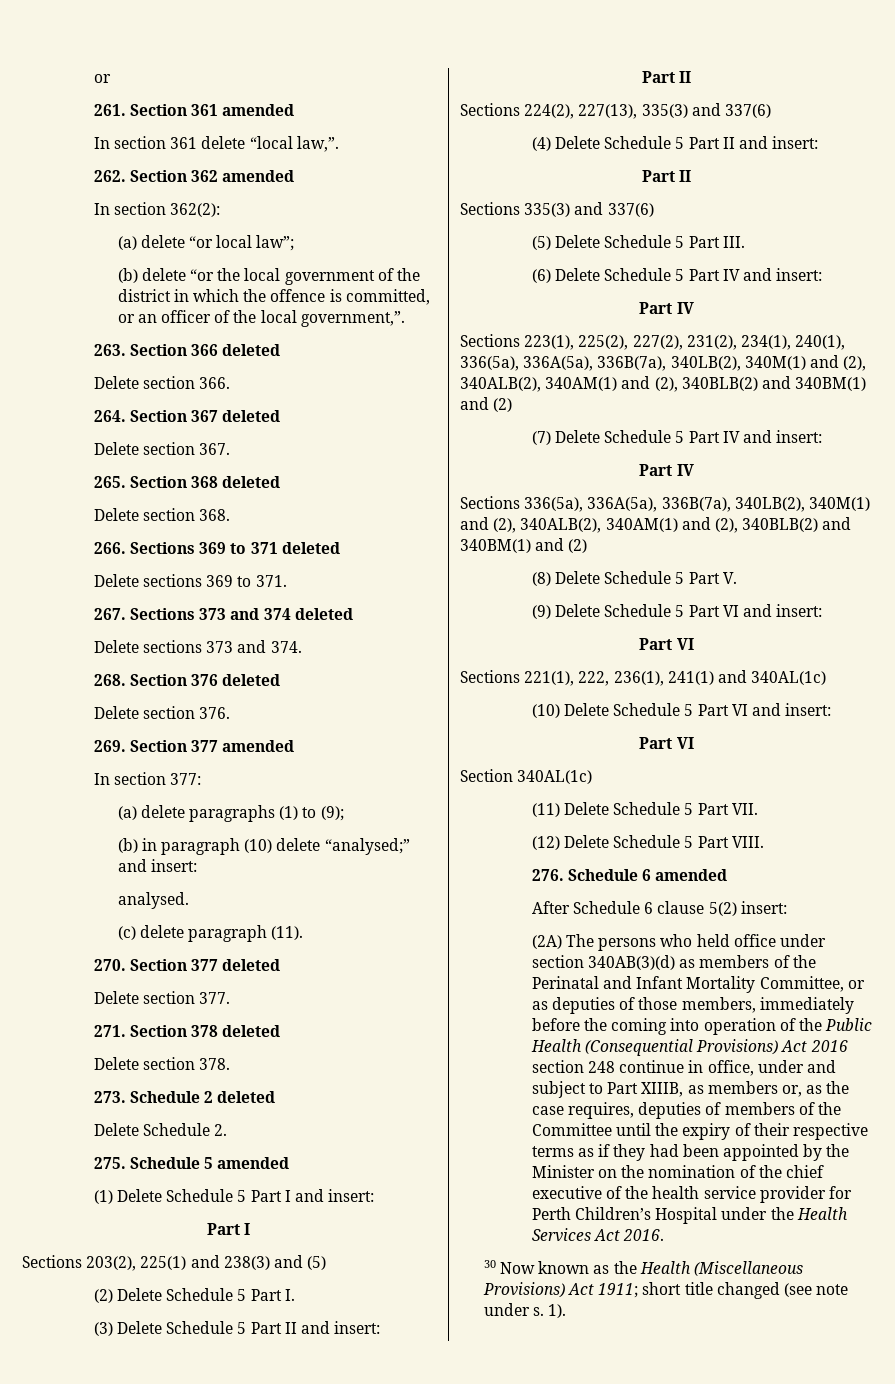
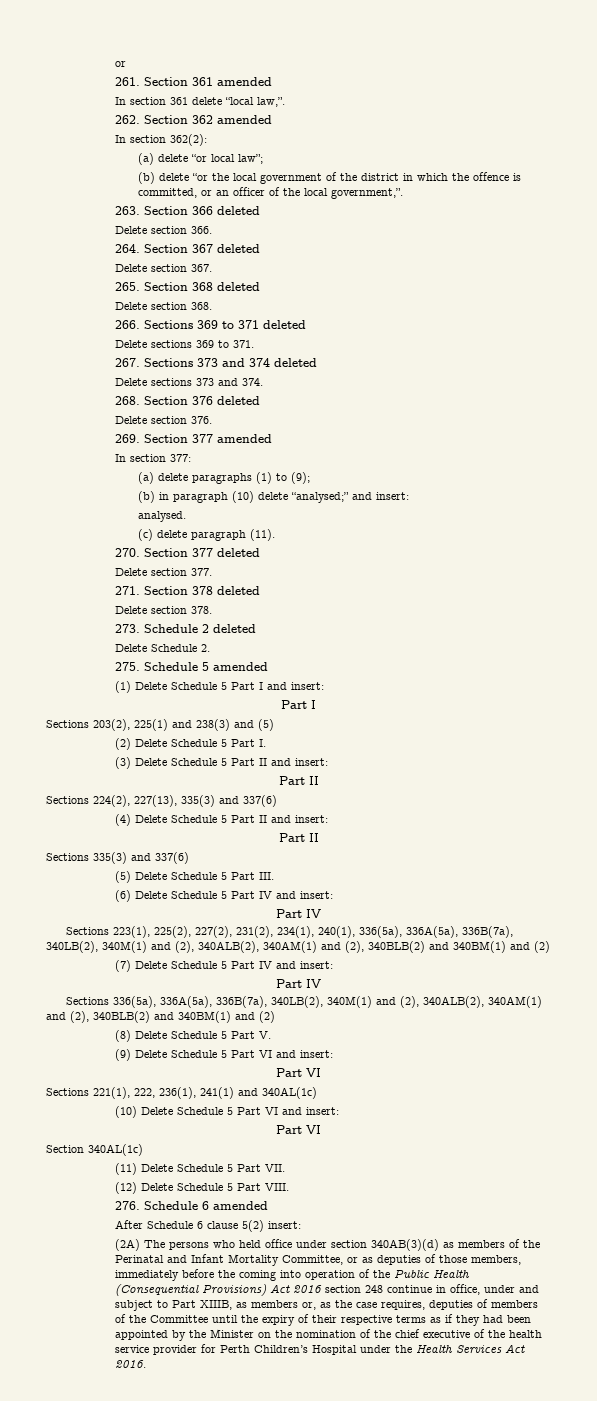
[483,1260,804,1276] [482,1282,849,1299] [483,1303,567,1318] // 30 Now known as the Health (Miscellaneous Provisions) Act 1911; short title changed (see note under s. 1). -> (146, 1364) none

